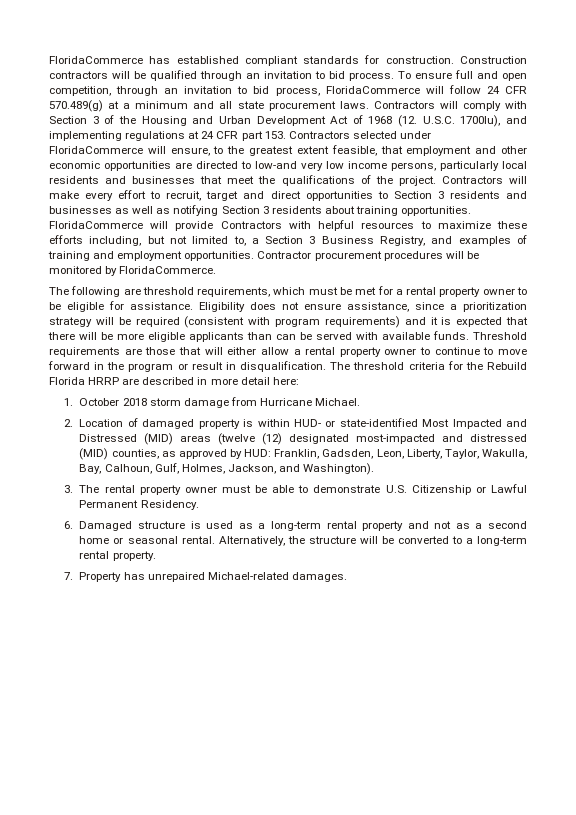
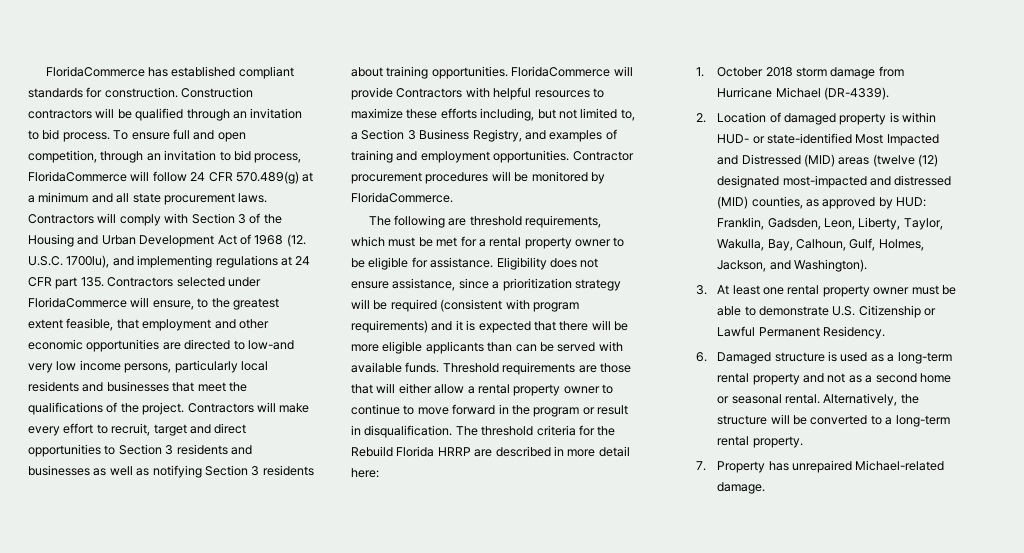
[264,131,286,139] 153. -> [80,277,104,287] 135.
[315,398,361,406] Michael. -> [775,87,889,100] Michael (DR-4339).
[79,485,100,493] The -> [717,285,784,295] At least one
[291,572,347,582] damages. -> [717,482,766,494] damage.

